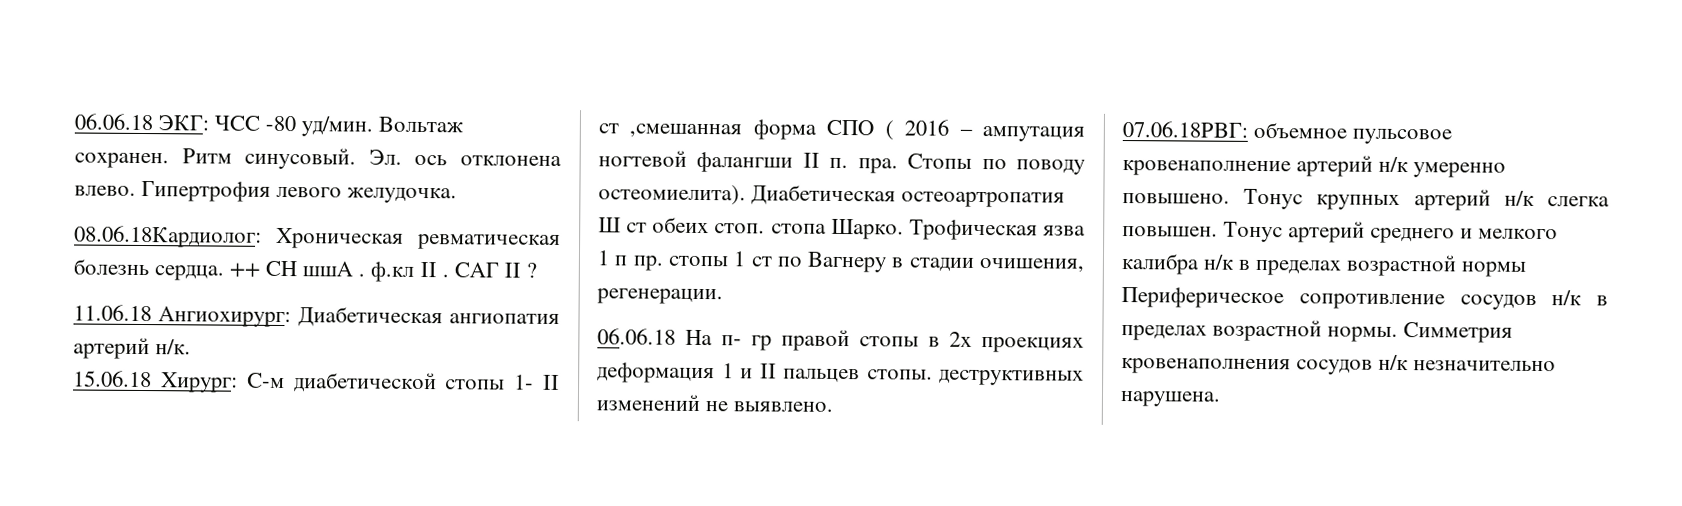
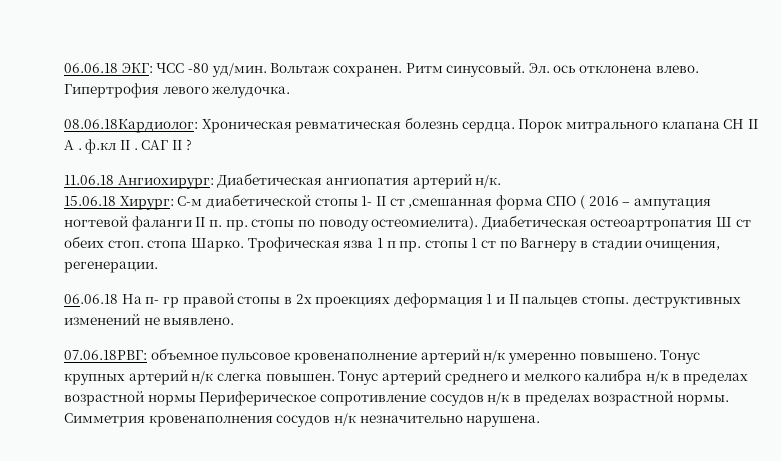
[229,260,354,277] ++ СН шшА -> [518,119,758,133] [64,140,74,150] Порок митрального клапана СН II А
[696,151,794,173] фалангши -> [131,216,192,231] фаланги
[857,153,973,174] пра. Стопы -> [225,219,295,231] пр. стопы
[979,257,1084,273] очишения, -> [645,240,721,251] очищения,

